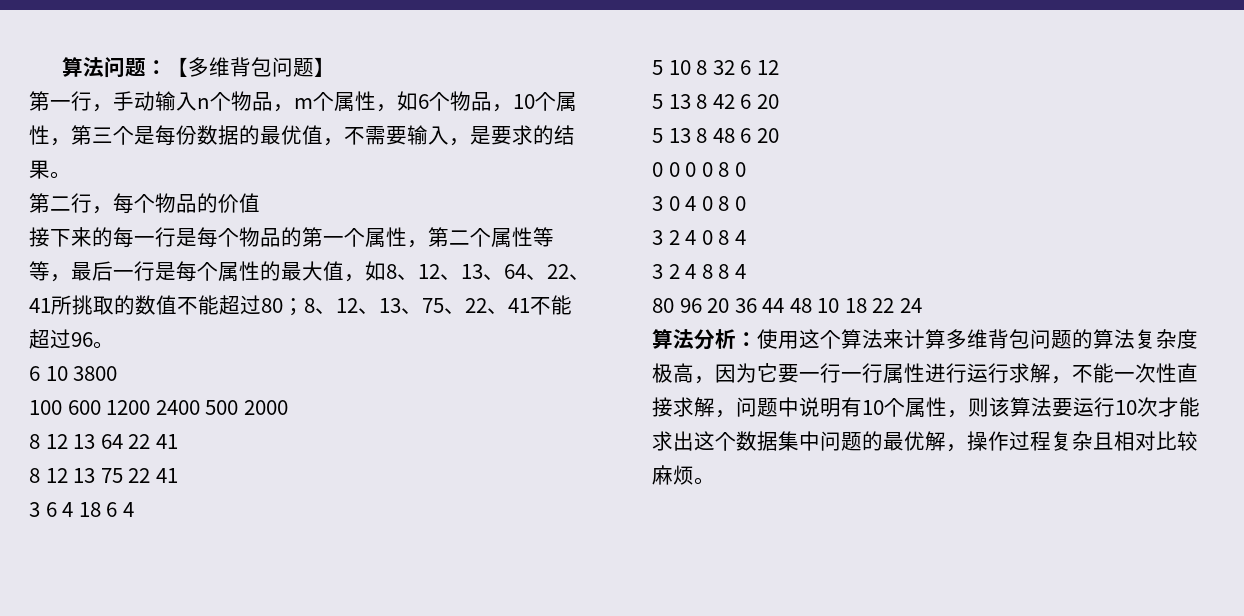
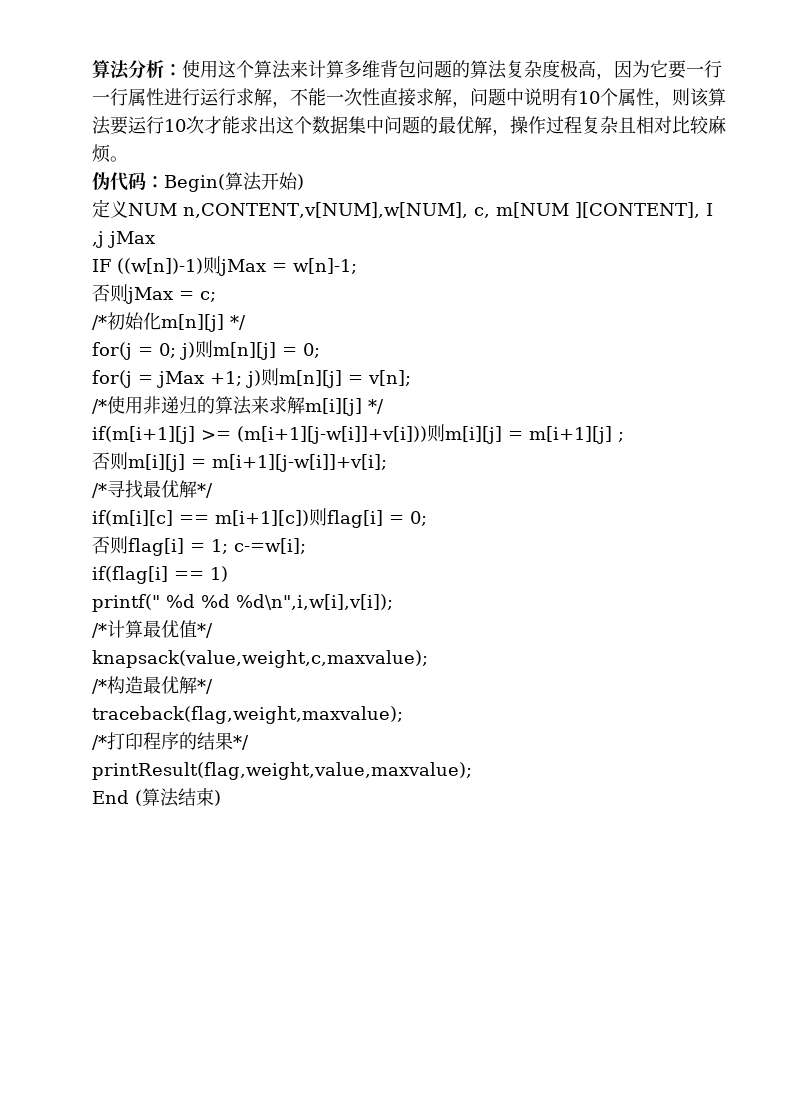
[62,57,336,78] [29,91,577,112] [29,125,575,146] [29,160,71,179] [29,193,260,214] [29,227,554,248] [29,261,590,282] [29,295,572,316] [29,329,114,349] [29,366,118,381] [29,400,288,415] [29,434,178,449] [29,468,178,483] [29,502,134,517] [652,60,779,75] [652,94,779,109] [652,128,779,143] [652,162,746,177] [652,196,746,211] [652,230,746,245] [652,264,746,279] [652,298,922,313] [652,329,694,349] 算法问题：【多维背包问题】 // 第一行，手动输入n个物品，m个属性，如6个物品，10个属性，第三个是每份数据的最优值，不需要输入，是要求的结果。 // 第二行，每个物品的价值 // 接下来的每一行是每个物品的第一个属性，第二个属性等等，最后一行是每个属性的最大值，如8、12、13、64、22、41所挑取的数值不能超过80；8、12、13、75、22、41不能超过96。 // 6 10 3800 // 100 600 1200 2400 500 2000 // 8 12 13 64 22 41 // 8 12 13 75 22 41 // 3 6 4 18 6 4 // 5 10 8 32 6 12 // 5 13 8 42 6 20 // 5 13 8 48 6 20 // 0 0 0 0 8 0 // 3 0 4 0 8 0 // 3 2 4 0 8 4 // 3 2 4 8 8 4 // 80 96 20 36 44 48 10 18 22 24 // 算法 -> [92,60,130,80] 算法
(715, 481) none -> [92,172,304,192] [92,199,713,218] [92,231,155,248] [92,256,357,276] [92,284,216,304] [92,312,246,332] [92,340,320,360] [92,368,411,388] [92,396,384,416] [92,424,624,444] [92,452,387,472] [92,480,213,499] [92,508,427,528] [92,536,306,556] [92,566,228,584] [92,594,393,612] [92,620,213,638] [92,650,428,668] [92,676,213,694] [92,706,403,724] [92,732,249,750] [92,762,472,780] [92,788,221,807] // 伪代码：Begin(算法开始) // 定义NUM n,CONTENT,v[NUM],w[NUM], c, m[NUM ][CONTENT], I ,j jMax // IF ((w[n])-1)则jMax = w[n]-1; // 否则jMax = c; // /*初始化m[n][j] */ // for(j = 0; j)则m[n][j] = 0; // for(j = jMax +1; j)则m[n][j] = v[n]; // /*使用非递归的算法来求解m[i][j] */ // if(m[i+1][j] >= (m[i+1][j-w[i]]+v[i]))则m[i][j] = m[i+1][j] ; // 否则m[i][j] = m[i+1][j-w[i]]+v[i]; // /*寻找最优解*/ // if(m[i][c] == m[i+1][c])则flag[i] = 0; // 否则flag[i] = 1; c-=w[i]; // if(flag[i] == 1) // printf(" %d %d %d\n",i,w[i],v[i]); // /*计算最优值*/ // knapsack(value,weight,c,maxvalue); // /*构造最优解*/ // traceback(flag,weight,maxvalue); // /*打印程序的结果*/ // printResult(flag,weight,value,maxvalue); // End (算法结束)

